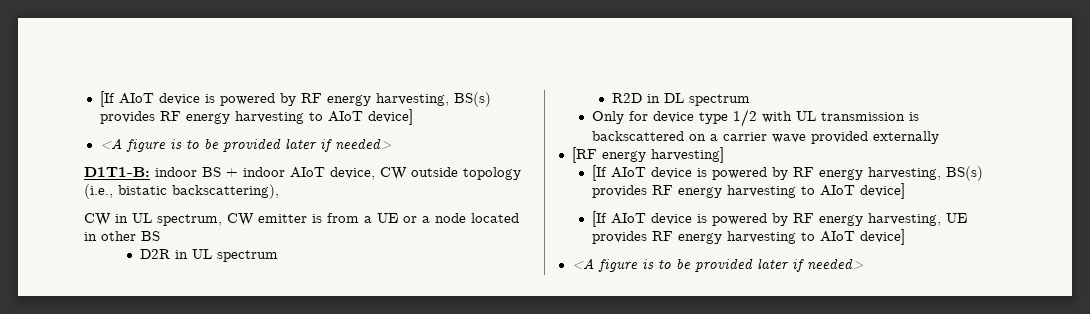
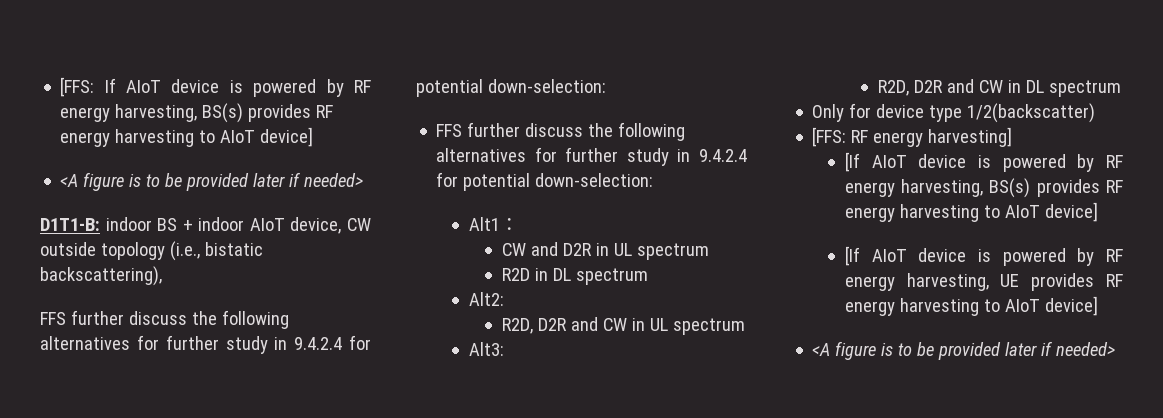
[99,91,115,107] [If -> [60,77,116,97] [FFS: If
[84,213,519,226] [84,231,160,241] CW in UL spectrum, CW emitter is from a UE or a node located in other BS // -> [40,310,289,329] [40,335,372,354] [416,79,606,97] [436,122,686,141] [436,147,747,166] [436,172,654,191] [468,217,519,231] [501,242,558,256] FFS further discuss the following alternatives for further study in 9.4.2.4 for potential down-selection: // FFS further discuss the following alternatives for further study in 9.4.2.4 for potential down-selection: // Alt1： // CW and
[591,109,919,127] [591,131,939,144] [571,147,597,163] Only for device type 1/2 with UL transmission is backscattered on a carrier wave provided externally // [RF -> [468,292,504,306] [501,317,745,335] [468,342,504,356] [877,79,1121,97] [812,103,1096,123] [812,127,869,147] Alt2: // R2D, D2R and CW in UL spectrum // Alt3: // R2D, D2R and CW in DL spectrum // Only for device type 1/2(backscatter) // [FFS: RF

